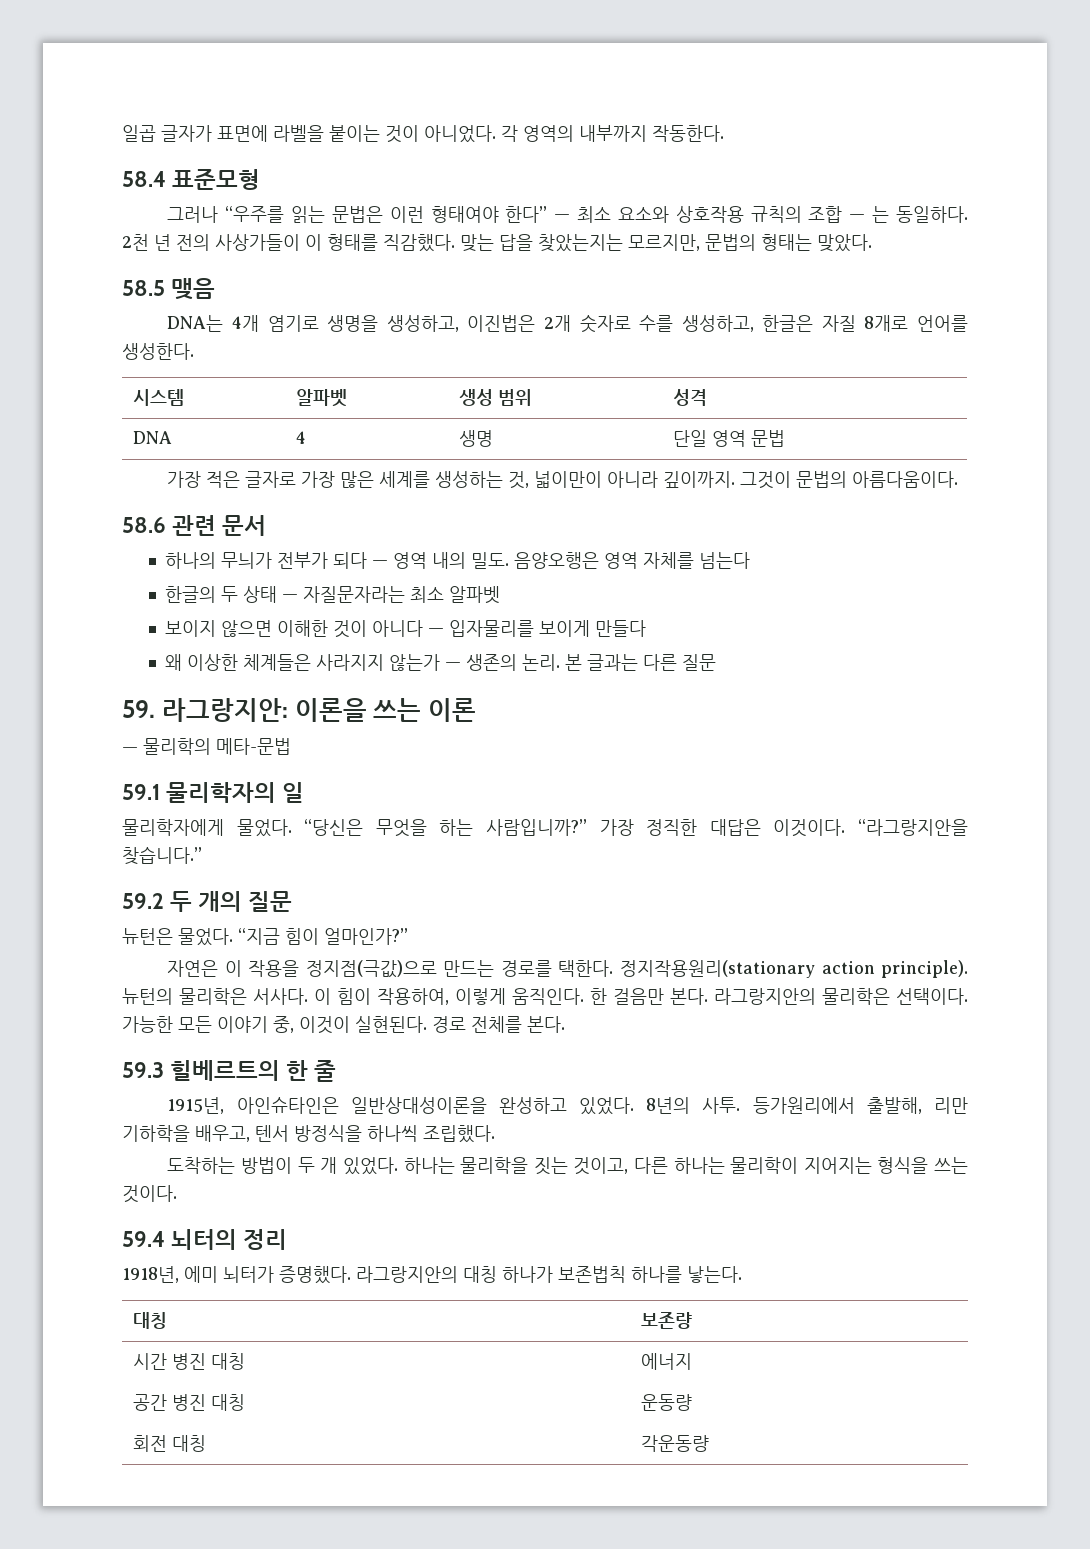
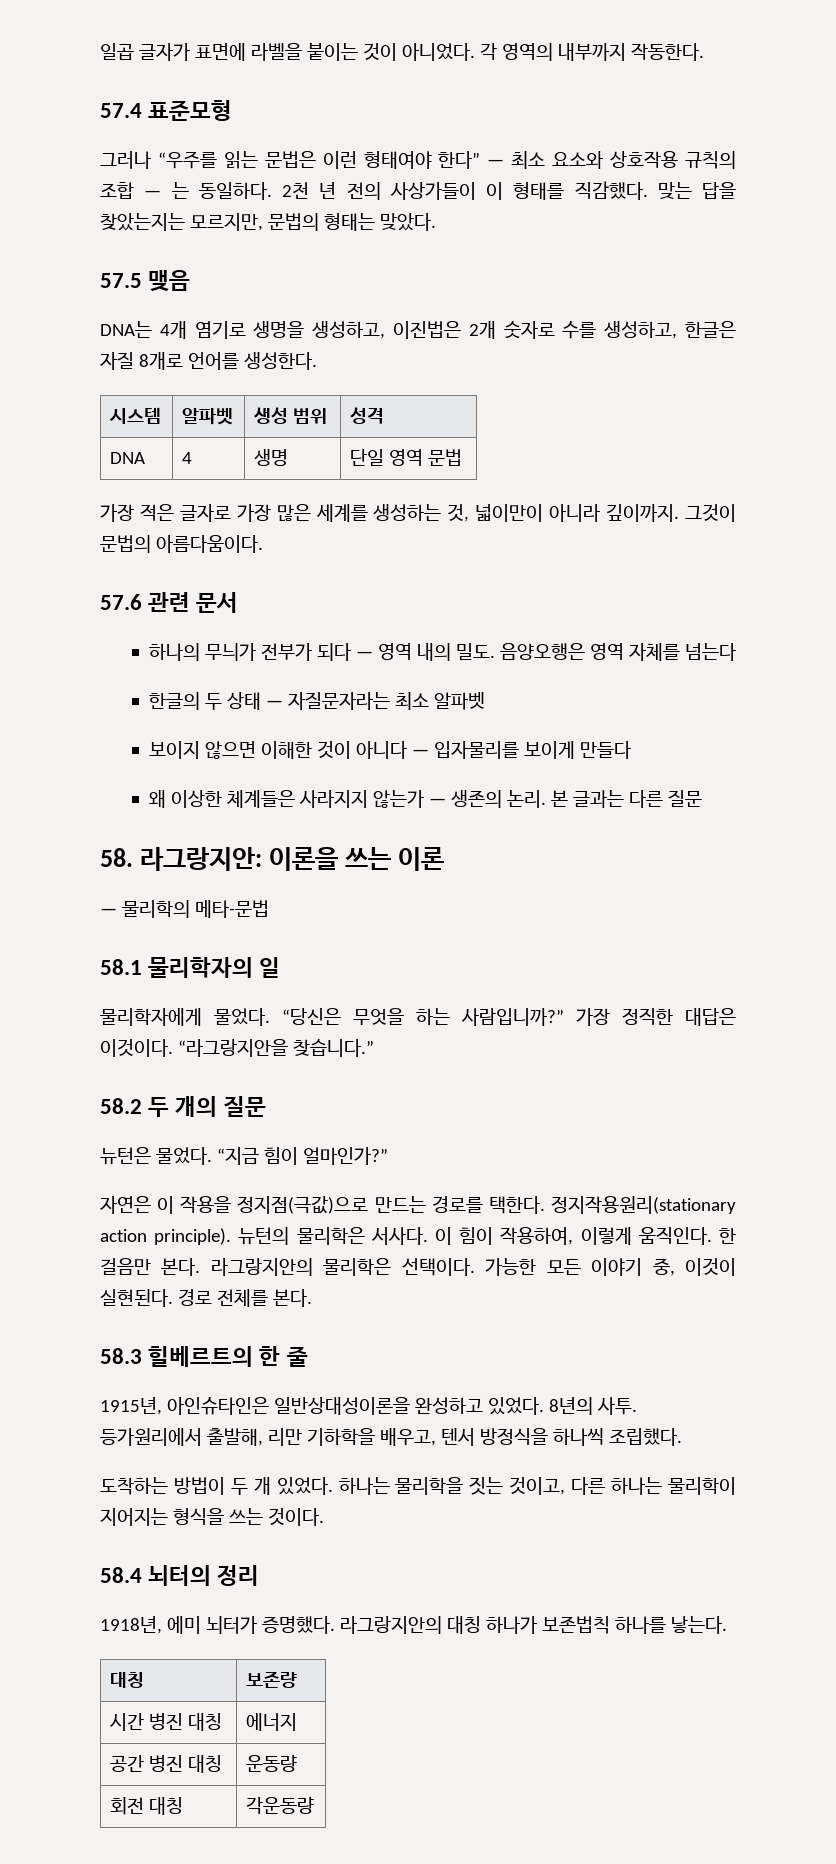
[122,171,166,187] 58.4 -> [100,103,142,118] 57.4
[122,280,165,296] 58.5 -> [100,273,142,288] 57.5
[122,517,166,533] 58.6 -> [100,594,142,610] 57.6
[122,700,155,718] 59. -> [100,848,133,867] 58.
[122,784,160,800] 59.1 -> [100,959,142,975] 58.1
[122,893,164,909] 59.2 -> [100,1098,142,1114] 58.2
[122,1062,164,1078] 59.3 -> [100,1348,142,1364] 58.3
[122,1231,165,1247] 59.4 -> [100,1567,142,1583] 58.4

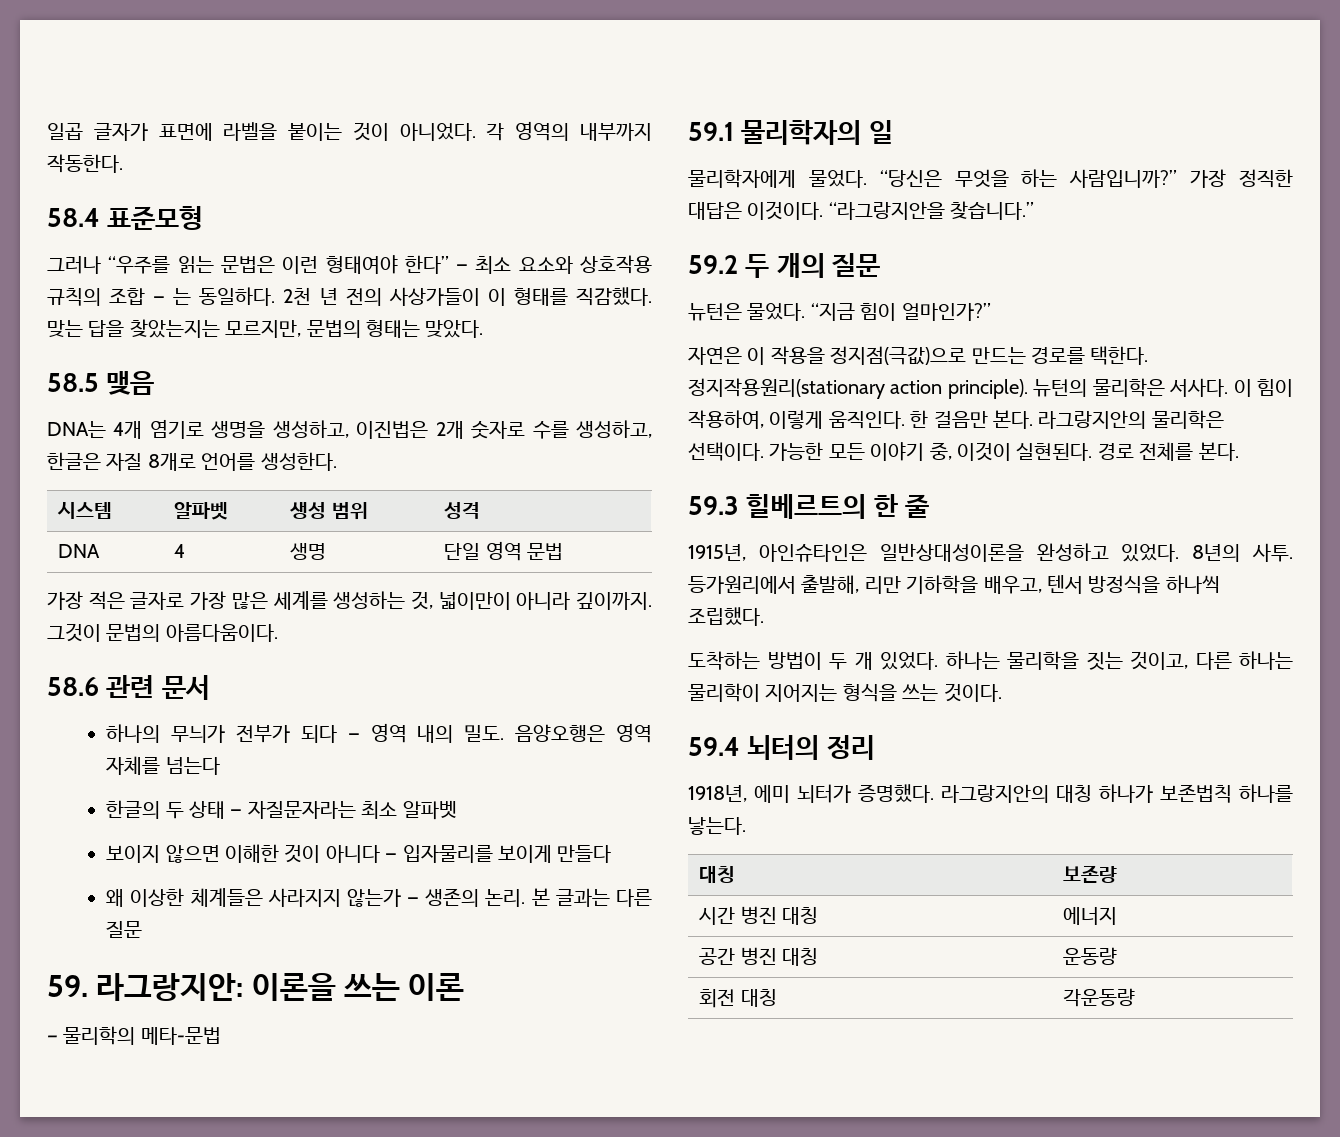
[100,103,142,118] 57.4 -> [47,208,100,227] 58.4
[100,273,142,288] 57.5 -> [47,373,99,392] 58.5
[100,594,142,610] 57.6 -> [47,677,99,696] 58.6
[100,848,133,867] 58. -> [47,975,88,997] 59.
[100,959,142,975] 58.1 -> [688,122,734,141] 59.1
[100,1098,142,1114] 58.2 -> [688,255,738,274] 59.2
[100,1348,142,1364] 58.3 -> [688,496,739,515] 59.3
[100,1567,142,1583] 58.4 -> [688,737,740,756] 59.4

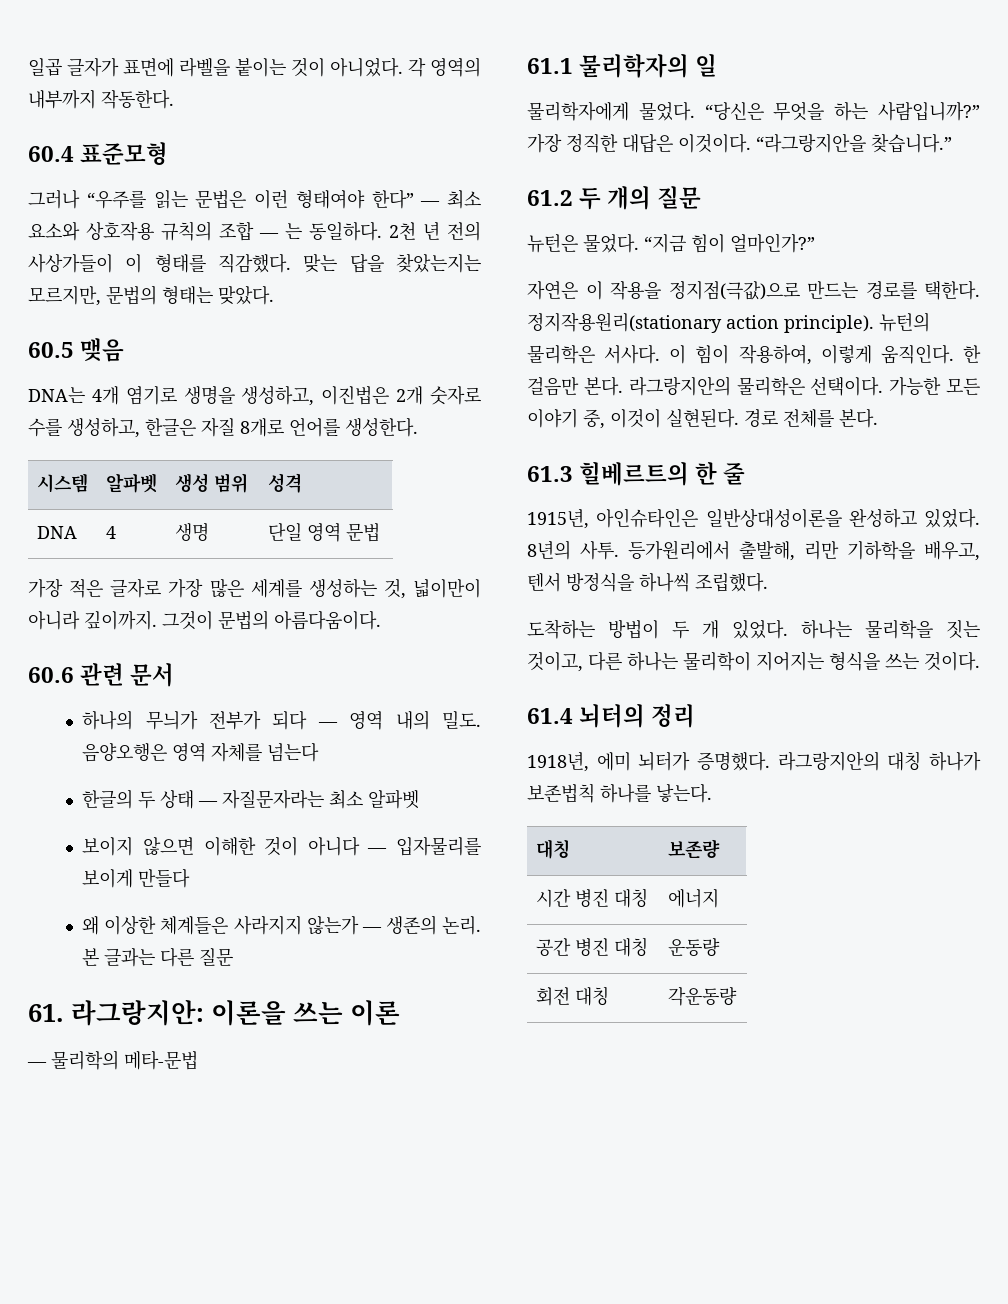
[47,208,100,227] 58.4 -> [28,146,74,162] 60.4
[47,373,99,392] 58.5 -> [28,342,74,358] 60.5
[47,677,99,696] 58.6 -> [28,667,74,683] 60.6
[47,975,88,997] 59. -> [28,1004,64,1022] 61.
[688,122,734,141] 59.1 -> [527,58,573,74] 61.1
[688,255,738,274] 59.2 -> [527,190,573,206] 61.2
[688,496,739,515] 59.3 -> [527,466,573,482] 61.3
[688,737,740,756] 59.4 -> [527,708,573,724] 61.4

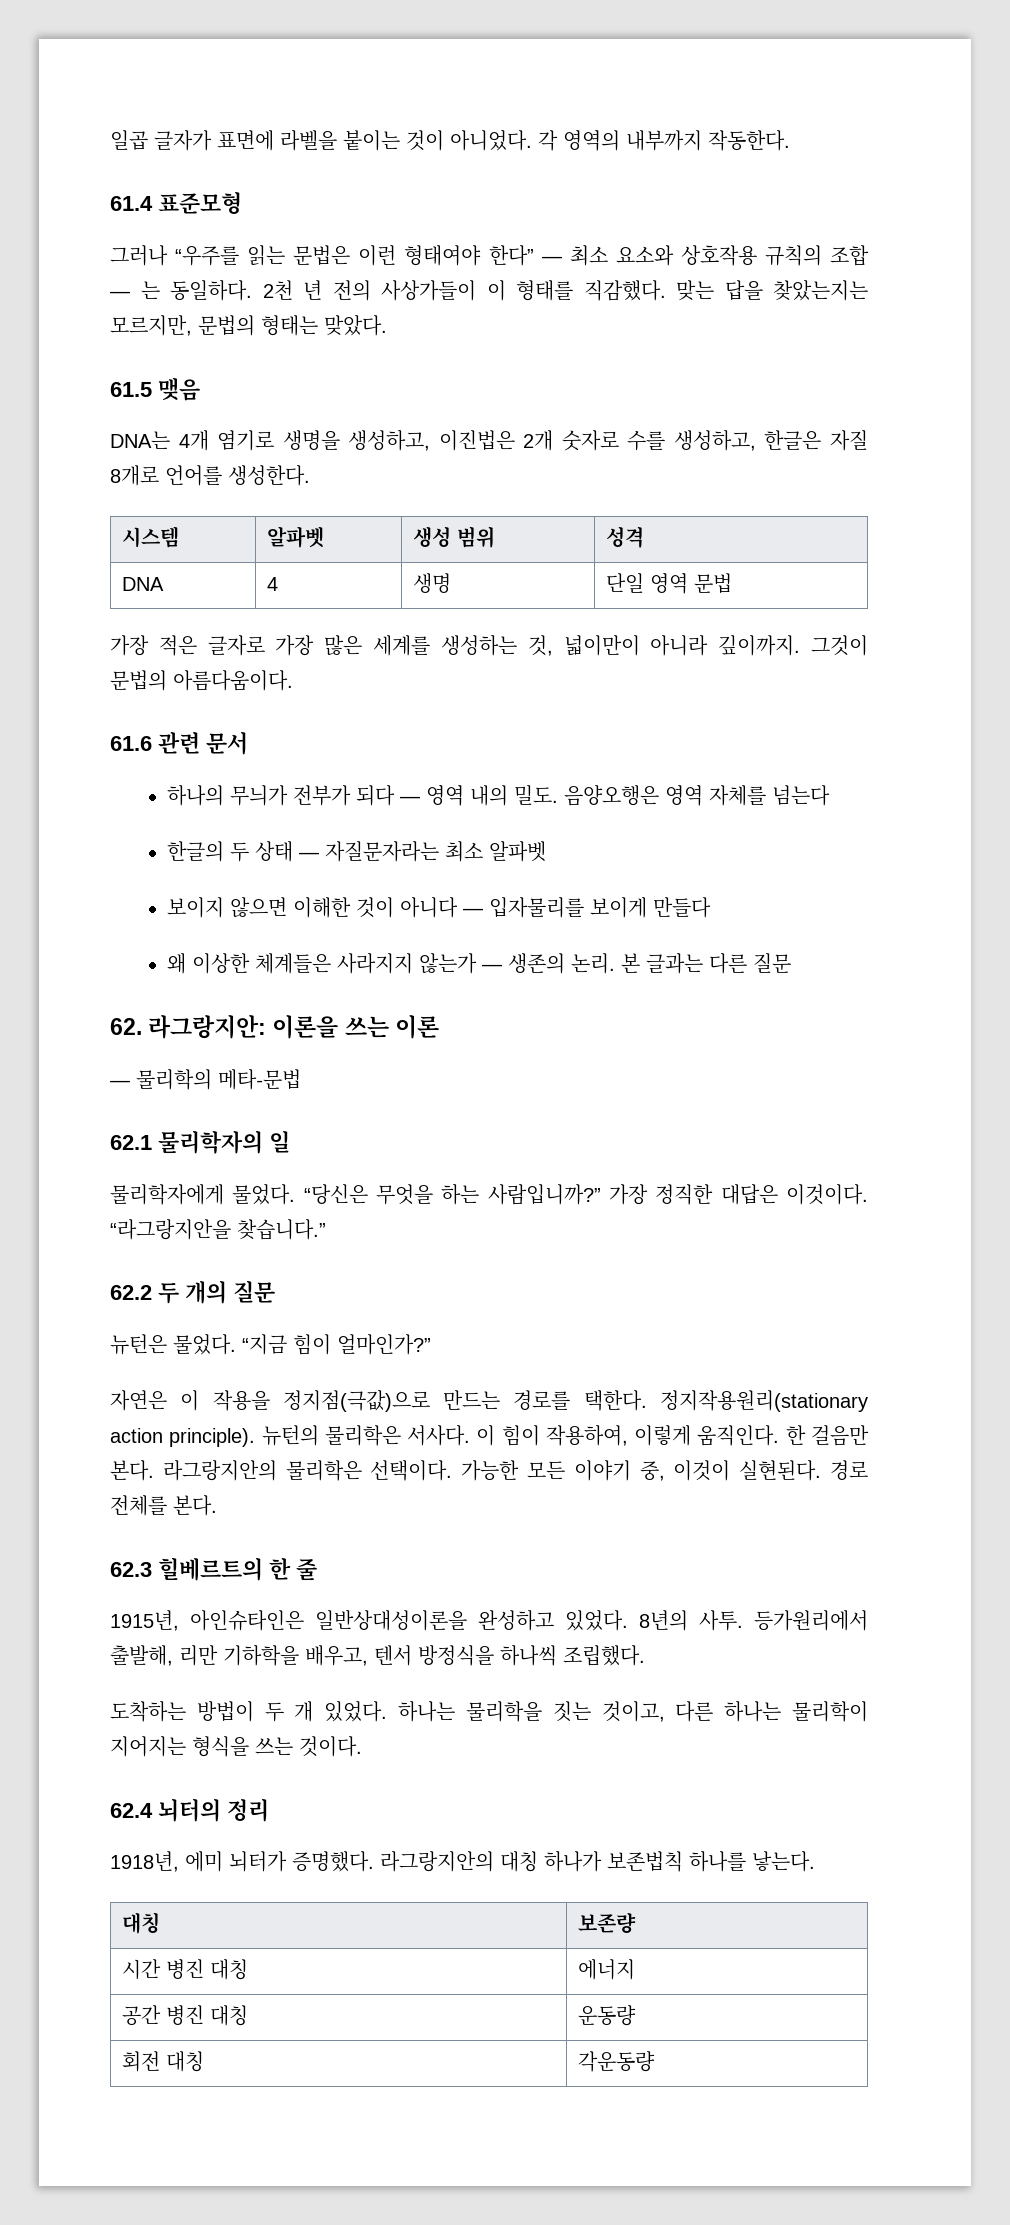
[28,146,74,162] 60.4 -> [110,196,153,211] 61.4
[28,342,74,358] 60.5 -> [110,382,152,397] 61.5
[28,667,74,683] 60.6 -> [110,736,152,751] 61.6
[28,1004,64,1022] 61. -> [110,1018,142,1035] 62.
[527,58,573,74] 61.1 -> [110,1135,152,1150] 62.1
[527,190,573,206] 61.2 -> [110,1285,152,1300] 62.2
[527,466,573,482] 61.3 -> [110,1562,152,1577] 62.3
[527,708,573,724] 61.4 -> [110,1803,153,1818] 62.4

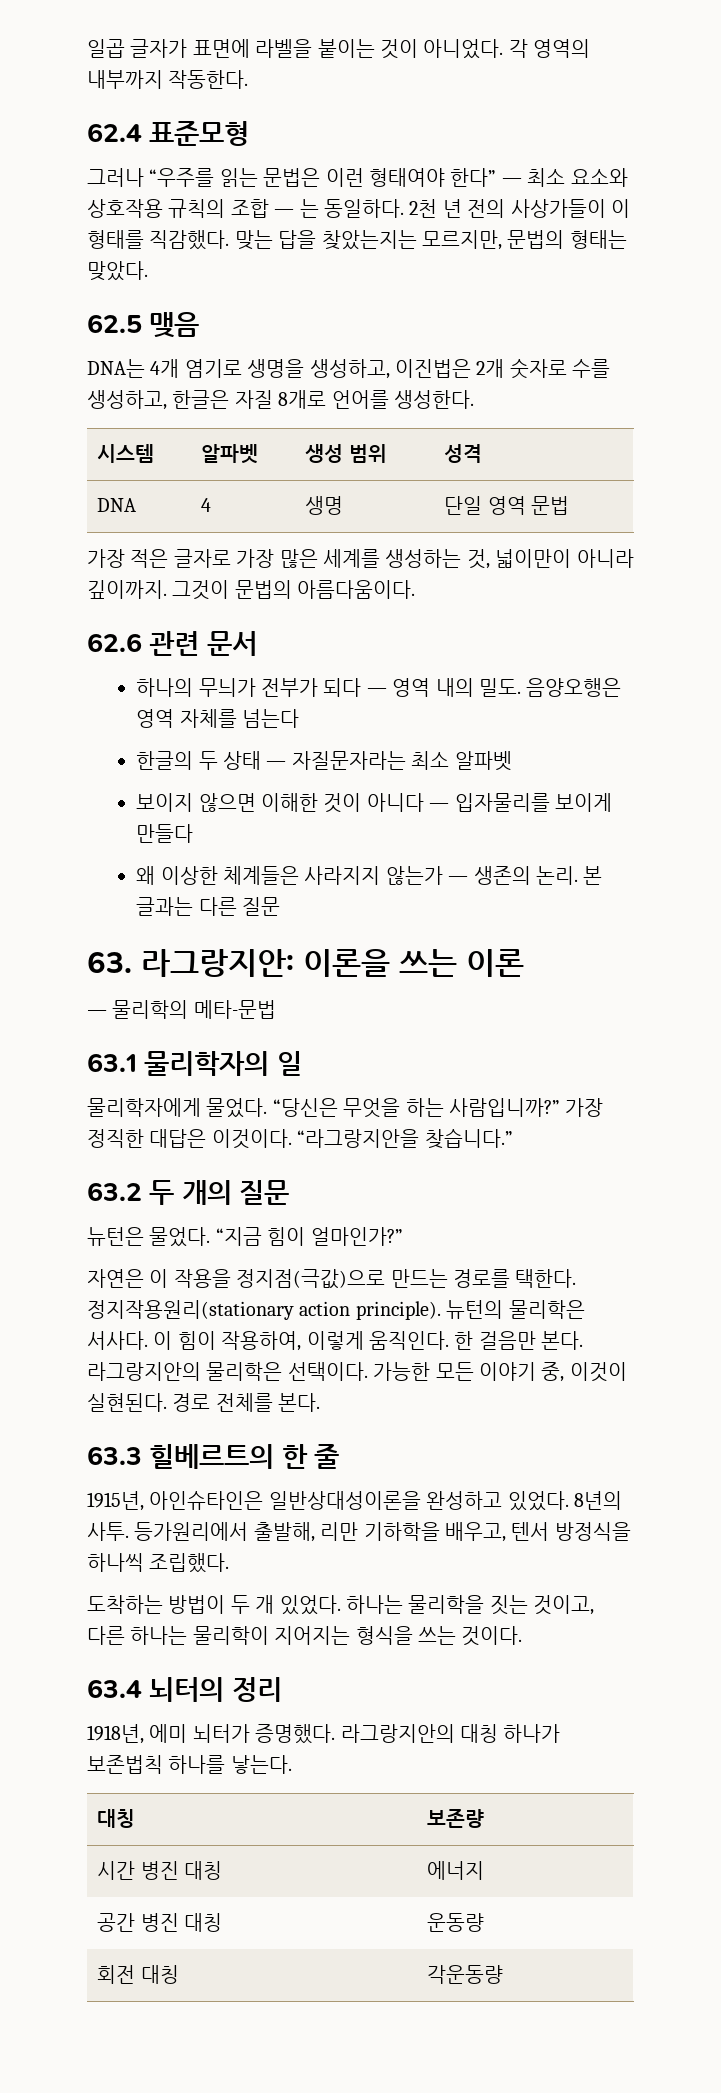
[110,196,153,211] 61.4 -> [87,123,142,142] 62.4
[110,382,152,397] 61.5 -> [87,314,142,333] 62.5
[110,736,152,751] 61.6 -> [87,633,142,652] 62.6
[110,1018,142,1035] 62. -> [87,951,132,973] 63.
[110,1135,152,1150] 62.1 -> [87,1053,137,1072] 63.1
[110,1285,152,1300] 62.2 -> [87,1182,142,1201] 63.2
[110,1562,152,1577] 62.3 -> [87,1446,142,1465] 63.3
[110,1803,153,1818] 62.4 -> [87,1679,142,1698] 63.4

